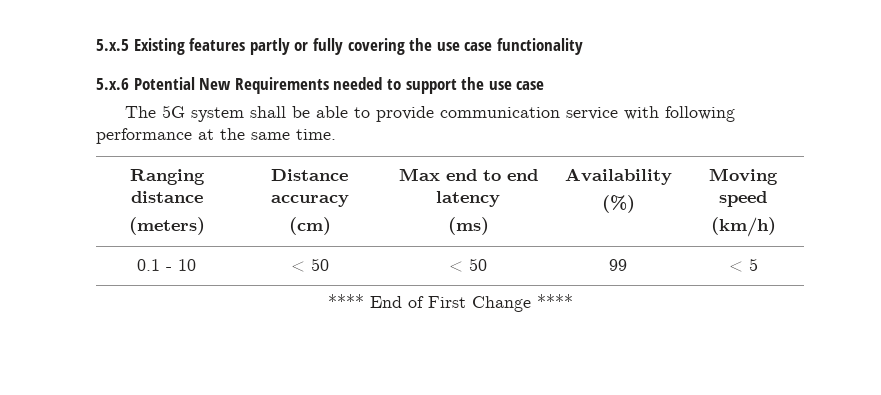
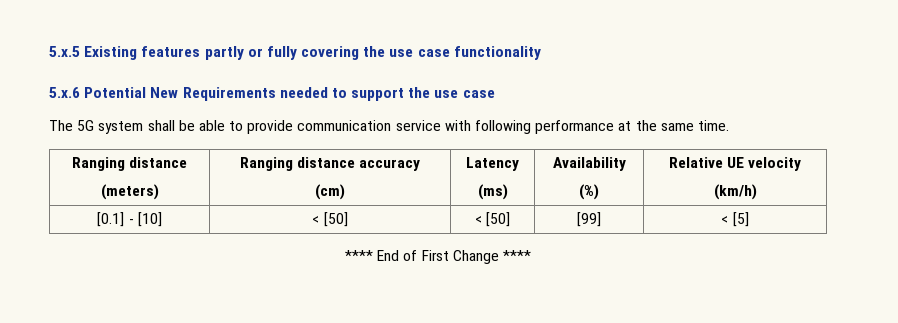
[271,169,348,181] Distance -> [239,157,355,171] Ranging distance
[398,168,538,181] [436,191,500,207] [447,217,489,235] [564,168,672,185] [601,195,635,213] [709,168,778,185] [719,191,767,207] [710,217,776,237] [137,259,196,271] [290,258,329,272] [449,258,487,272] [609,259,627,271] [728,258,758,272] Max end to end latency // (ms) | Availability // (%) | Moving speed // (km/h) // 0.1 - 10 | < 50 | < 50 | 99 | < 5 -> [466,157,519,171] [477,184,508,200] [552,157,626,171] [579,184,599,200] [668,157,802,171] [713,184,757,200] [97,212,162,227] [312,212,348,227] [474,212,511,227] [577,212,601,227] [721,212,749,227] Latency // (ms) | Availability // (%) | Relative UE velocity // (km/h) // [0.1] - [10] | < [50] | < [50] | [99] | < [5]

